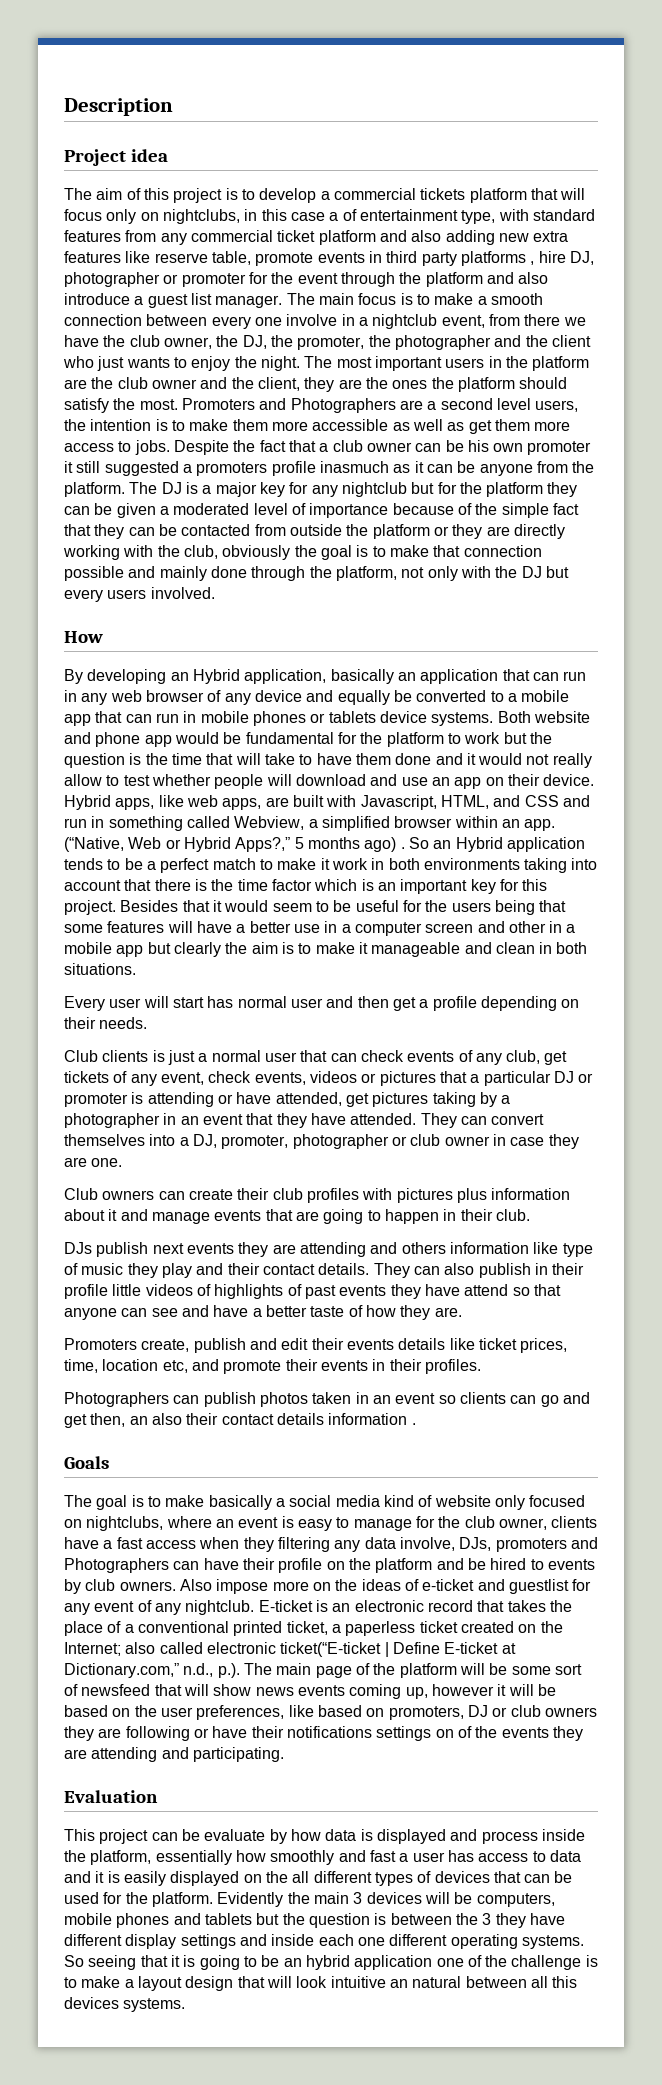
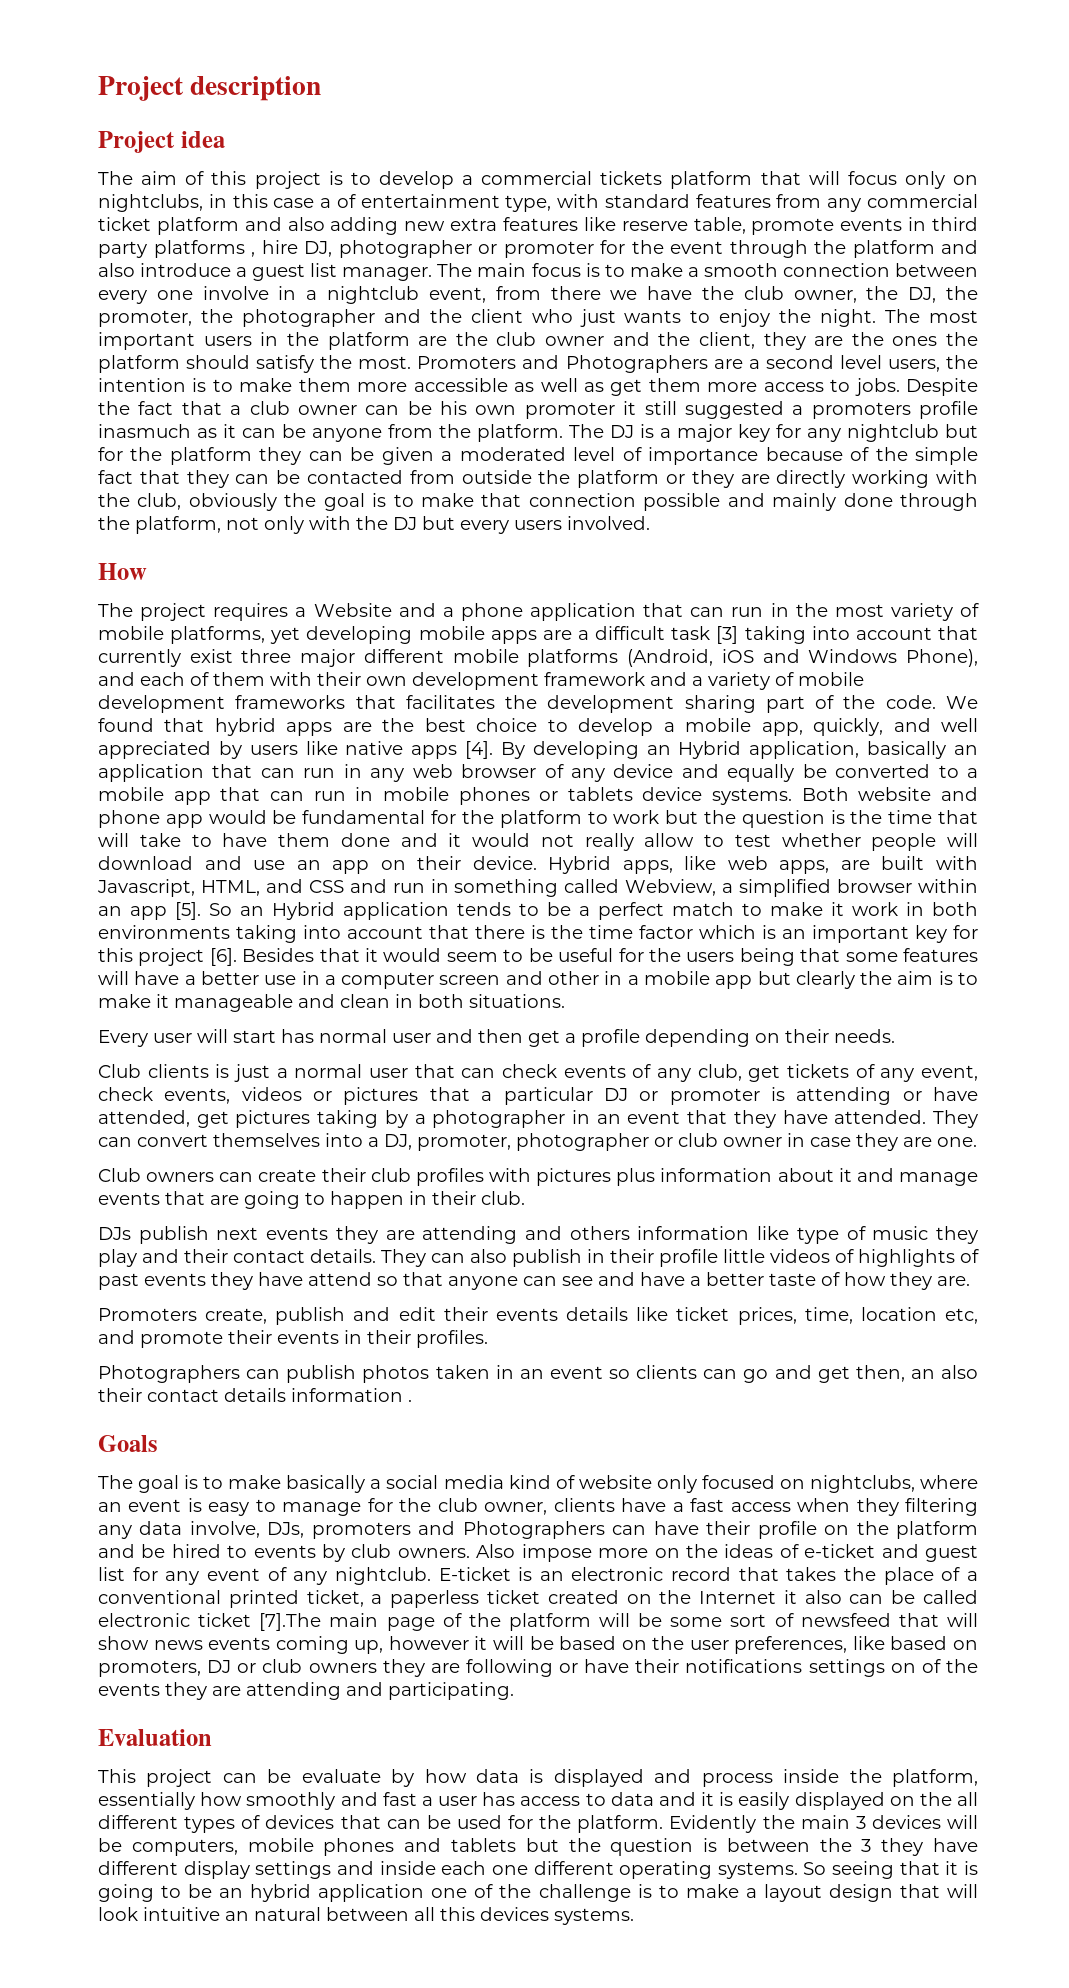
[64,98,173,116] Description -> [98,76,322,101] Project description
(103, 637) none -> [98,603,979,621] [98,626,978,644] [98,649,979,667] [98,672,864,690] [98,695,978,713] [98,718,978,736] [98,741,494,759] The project requires a Website and a phone application that can run in the most variety of mobile platforms, yet developing mobile apps are a difficult task [3] taking into account that currently exist three major different mobile platforms (Android, iOS and Windows Phone), and each of them with their own development framework and a variety of mobile development frameworks that facilitates the development sharing part of the code. We found that hybrid apps are the best choice to develop a mobile app, quickly, and well appreciated by users like native apps [4].
[524,819,556,831] [64,837,405,852] app. (“Native, Web or Hybrid Apps?,” 5 months ago) . -> [130,902,201,920] app [5].
[64,900,116,915] project. -> [138,948,237,966] project [6].
[508,1579,569,1594] guestlist -> [924,1545,978,1562] [98,1567,125,1581] guest list
[64,1642,516,1657] [64,1663,272,1678] Internet; also called electronic ticket(“E-ticket | Define E-ticket at Dictionary.com,” n.d., p.). The -> [699,1590,979,1604] [98,1613,322,1631] Internet it also can be called electronic ticket [7].The

